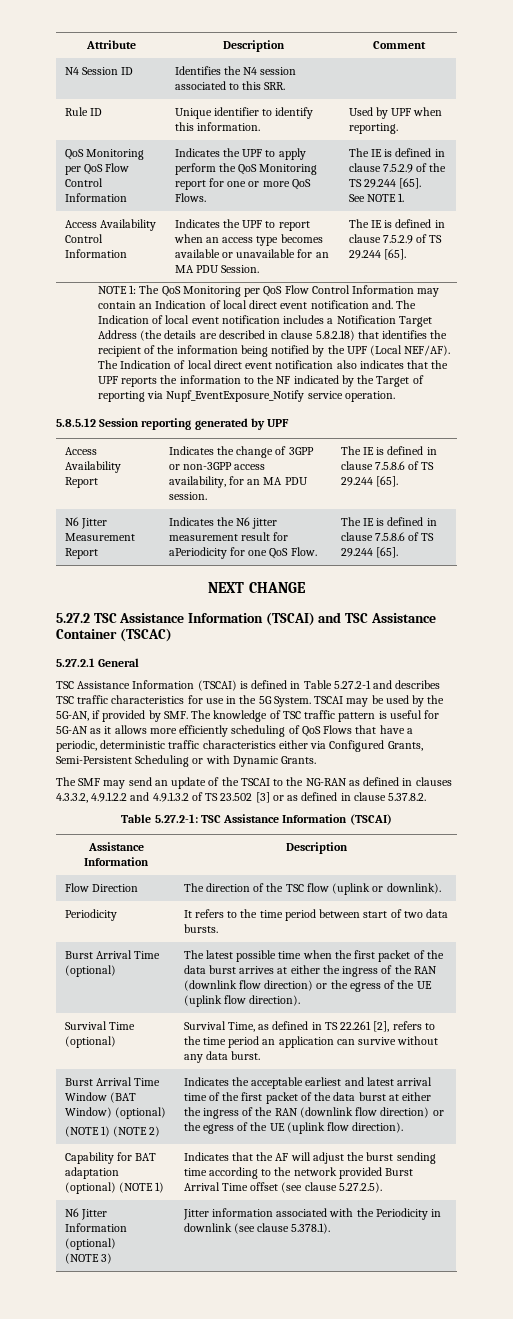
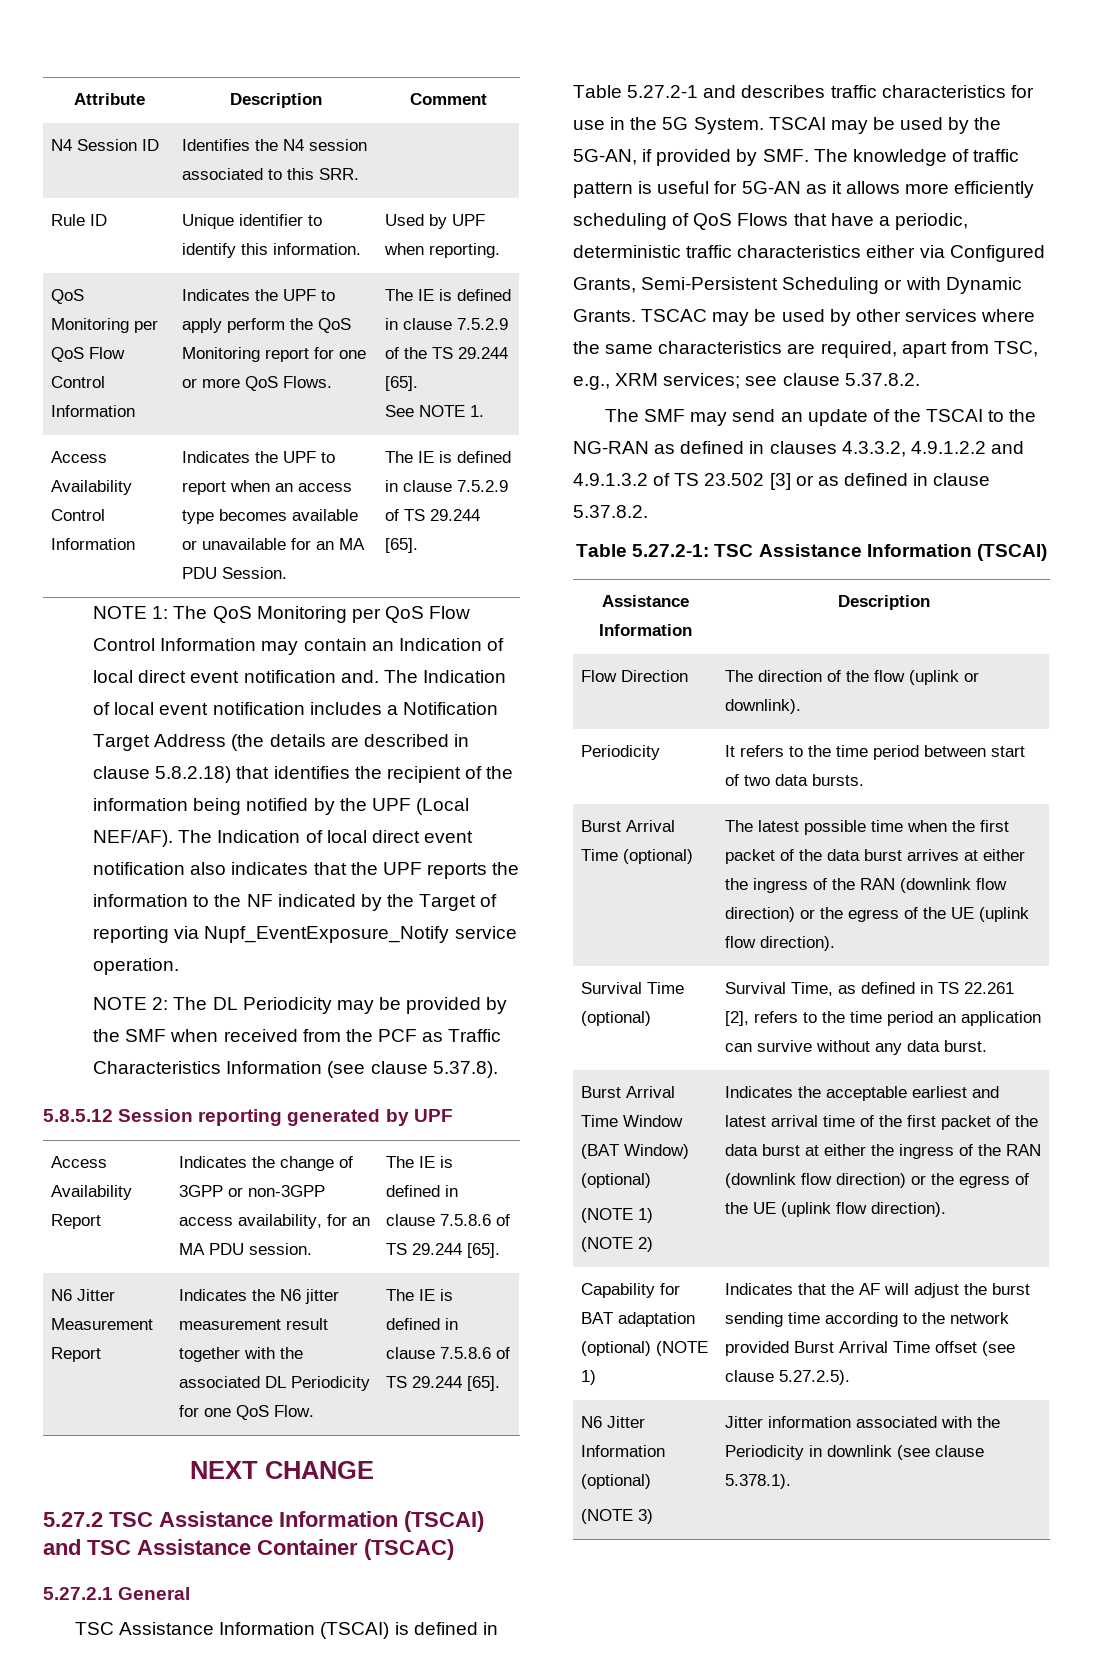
(395, 396) none -> [93,997,508,1014] [93,1029,502,1042] [93,1061,498,1078] // NOTE 2: The DL Periodicity may be provided by the SMF when received from the PCF as Traffic Characteristics Information (see clause 5.37.8).
[273,532,289,541] [168,547,227,559] for aPeriodicity -> [179,1347,304,1362] [179,1376,371,1391] together with the associated DL Periodicity
[56,696,74,704] TSC -> (826, 91) none
[282,711,301,719] TSC -> (969, 155) none
(317, 760) none -> [641,309,1036,326] [573,341,1038,358] [573,373,920,390] TSCAC may be used by other services where the same characteristics are required, apart from TSC, e.g., XRM services; see clause 5.37.8.2.
[285,884,304,892] TSC -> (870, 676) none

